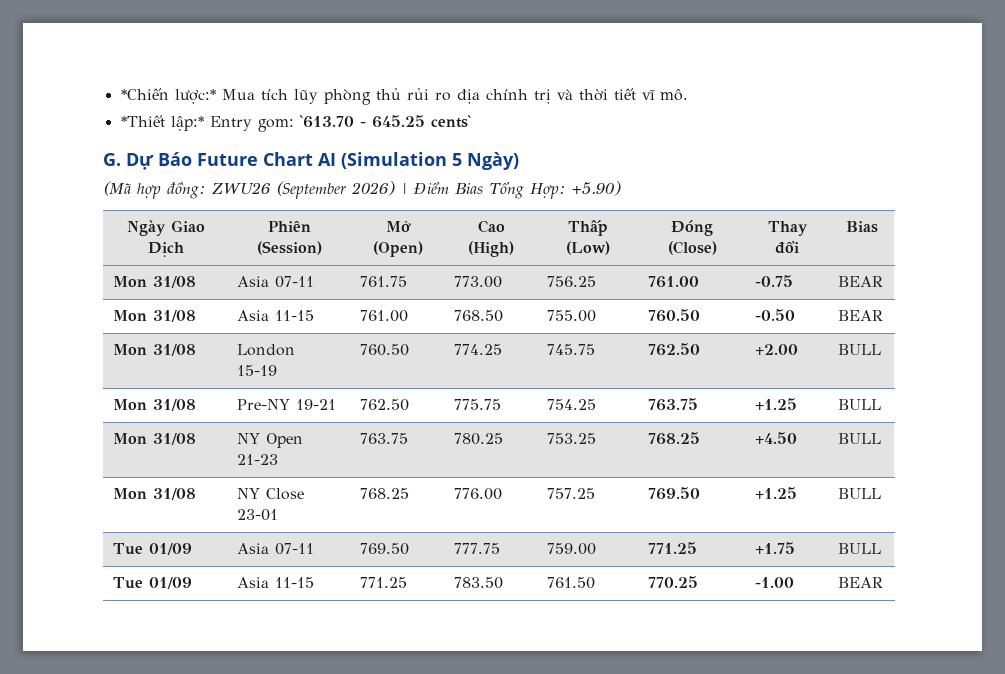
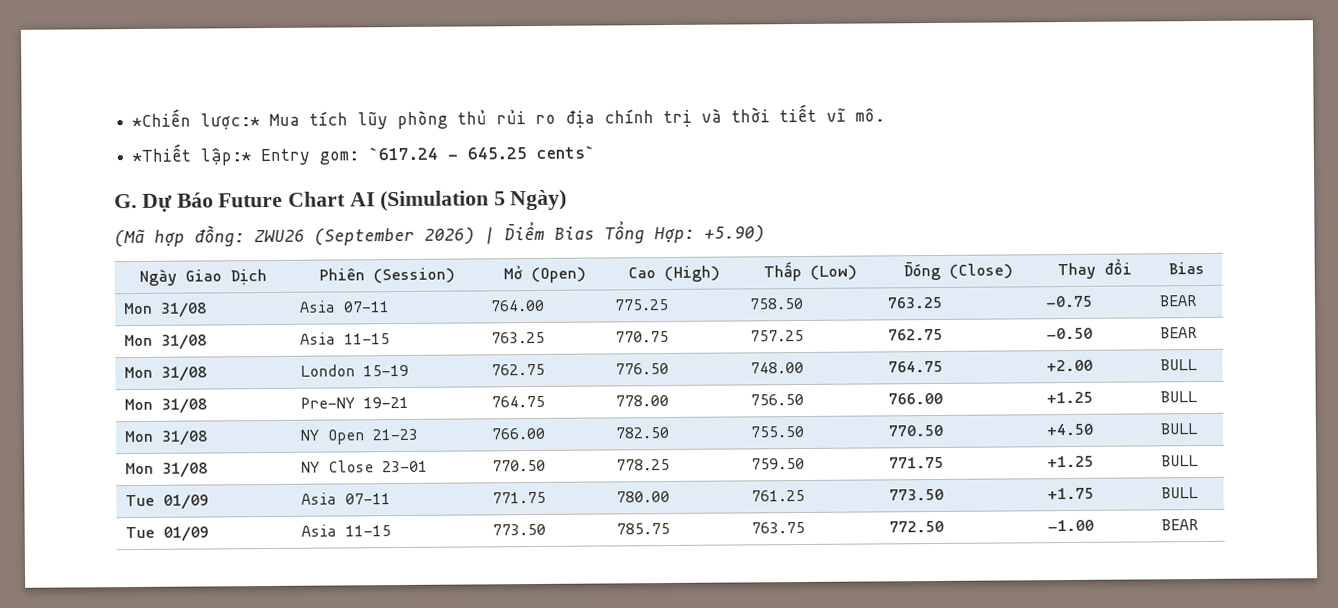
[298,115,354,128] `613.70 -> [368,146,439,161] `617.24
[360,276,408,287] [454,276,503,288] [547,276,597,287] [648,276,700,288] 761.75 | 773.00 | 756.25 | 761.00 -> [490,299,546,312] [614,299,670,311] [749,297,805,310] [887,296,944,309] 764.00 | 775.25 | 758.50 | 763.25
[360,310,409,322] [454,310,504,322] [547,310,597,322] [648,309,701,322] 761.00 | 768.50 | 755.00 | 760.50 -> [491,331,546,344] [615,330,670,343] [750,329,805,342] [888,328,944,341] 763.25 | 770.75 | 757.25 | 762.75
[360,344,410,356] [454,344,503,355] [547,344,596,355] [648,343,701,356] 760.50 | 774.25 | 745.75 | 762.50 -> [491,363,546,376] [615,362,670,375] [750,361,805,374] [888,360,944,373] 762.75 | 776.50 | 748.00 | 764.75
[360,399,410,411] [454,399,502,410] [547,399,597,410] [648,398,699,411] 762.50 | 775.75 | 754.25 | 763.75 -> [491,395,546,408] [615,394,670,407] [750,393,805,406] [888,392,944,405] 764.75 | 778.00 | 756.50 | 766.00
[360,433,409,444] [454,433,504,445] [547,433,597,444] [648,432,701,445] 763.75 | 780.25 | 753.25 | 768.25 -> [491,427,547,440] [615,426,671,439] [750,425,806,438] [888,424,944,437] 766.00 | 782.50 | 755.50 | 770.50
[360,488,410,499] [454,488,503,500] [547,488,596,499] [648,487,701,500] 768.25 | 776.00 | 757.25 | 769.50 -> [492,459,547,472] [616,458,671,471] [751,457,806,470] [889,456,945,469] 770.50 | 778.25 | 759.50 | 771.75
[360,543,410,555] [454,543,501,554] [547,543,597,555] [648,542,698,554] 769.50 | 777.75 | 759.00 | 771.25 -> [492,491,547,504] [616,490,671,503] [751,489,806,502] [889,488,945,501] 771.75 | 780.00 | 761.25 | 773.50
[360,577,408,588] [454,577,504,589] [547,577,596,589] [648,576,699,588] 771.25 | 783.50 | 761.50 | 770.25 -> [492,523,547,536] [616,522,671,535] [751,521,806,534] [889,520,945,533] 773.50 | 785.75 | 763.75 | 772.50

